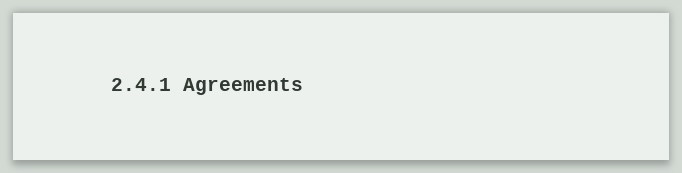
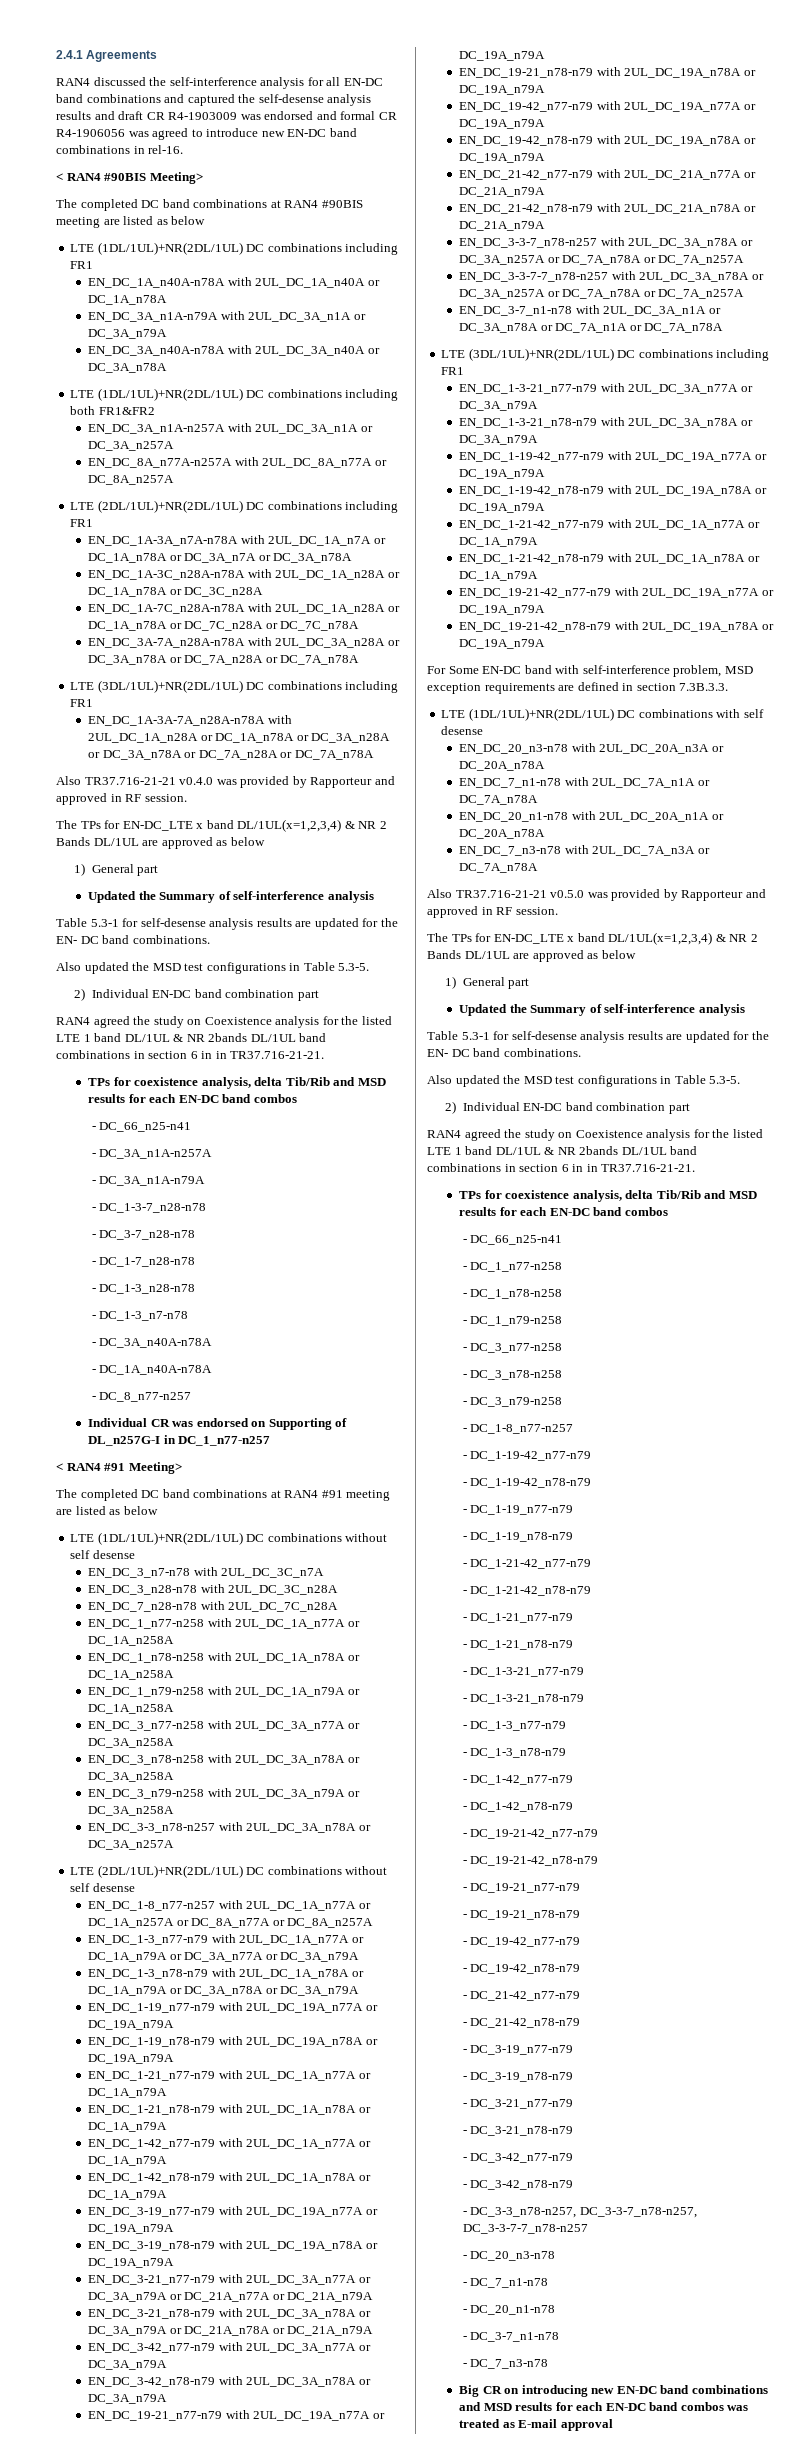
(303, 86) none -> [56,77,383,89] [56,94,372,106] [56,111,397,120] [56,128,357,140] [56,145,184,154] [56,172,203,184] [56,199,363,211] [56,216,206,228] [70,242,399,255] [70,261,94,269] [88,277,380,288] [88,295,168,305] [88,311,366,322] [88,329,168,339] [88,345,380,356] [88,363,168,373] [70,388,399,401] [70,406,155,415] [88,423,373,434] [88,441,175,451] [88,457,387,468] [88,475,175,485] [70,500,399,513] [70,519,94,527] [88,535,386,546] [88,553,353,563] [88,569,400,580] [88,587,264,597] [88,603,400,614] [88,621,360,631] [88,637,400,648] [88,655,360,665] [70,680,399,693] [70,699,94,707] [88,715,292,726] [88,733,391,743] [88,750,374,760] [56,776,395,788] [56,793,187,805] [56,819,387,832] [56,837,265,849] [73,863,159,876] [88,891,374,903] [56,918,398,930] [56,935,210,944] [56,962,370,974] [73,988,319,1001] [56,1016,392,1028] [56,1033,327,1042] [56,1050,325,1059] [88,1077,386,1089] [88,1094,297,1103] [91,1122,192,1132] [91,1149,213,1159] [91,1176,206,1186] [91,1203,207,1213] [91,1230,196,1240] [91,1257,196,1267] [91,1284,196,1294] [91,1311,189,1321] [91,1338,213,1348] [91,1365,213,1375] [91,1392,192,1402] [88,1418,348,1430] [88,1435,271,1446] [56,1462,182,1474] [56,1489,391,1501] [56,1506,158,1515] [70,1532,388,1545] [70,1550,135,1559] [88,1567,325,1578] [88,1584,339,1595] [88,1601,339,1612] [88,1618,360,1629] [88,1636,175,1646] [88,1652,360,1663] [88,1670,175,1680] [88,1686,360,1697] [88,1704,175,1714] [88,1720,360,1731] [88,1738,175,1748] [88,1754,360,1765] [88,1772,175,1782] [88,1788,360,1799] [88,1806,175,1816] [88,1822,371,1833] [88,1840,175,1850] [70,1865,388,1878] [70,1883,135,1892] [88,1900,371,1911] [88,1918,374,1928] [88,1934,364,1945] [88,1952,360,1962] [88,1968,364,1979] [88,1986,360,1996] [88,2002,378,2013] [88,2020,175,2030] [88,2036,378,2047] [88,2054,175,2064] [88,2070,371,2081] [88,2088,168,2098] [88,2104,371,2115] [88,2122,168,2132] [88,2138,371,2149] [88,2156,168,2166] [88,2172,371,2183] [88,2190,168,2200] [88,2206,378,2217] [88,2224,175,2234] [88,2240,378,2251] [88,2258,175,2268] [88,2274,371,2285] [88,2292,374,2302] [88,2308,371,2319] [88,2326,374,2336] [88,2342,371,2353] [88,2360,168,2370] [88,2376,371,2387] [88,2394,168,2404] [88,2410,385,2421] [459,51,546,61] [459,67,756,78] [459,85,546,95] [459,101,756,112] [459,119,546,129] [459,135,756,146] [459,153,546,163] [459,169,756,180] [459,187,546,197] [459,203,756,214] [459,221,546,231] [459,237,753,248] [459,255,745,265] [459,271,764,282] [459,289,745,299] [459,305,721,316] [459,323,724,333] [441,348,770,361] [441,367,465,375] [459,383,753,394] [459,401,539,411] [459,417,753,428] [459,435,539,445] [459,451,767,462] [459,469,546,479] [459,485,767,496] [459,503,546,513] [459,519,760,530] [459,537,539,547] [459,553,760,564] [459,571,539,581] [459,587,774,598] [459,605,546,615] [459,621,774,632] [459,639,546,649] [427,665,753,677] [427,682,729,694] [441,708,764,721] [441,726,484,735] [459,743,724,754] [459,761,546,771] [459,777,710,788] [459,795,539,805] [459,811,724,822] [459,829,546,839] [459,845,710,856] [459,863,539,873] [427,889,766,901] [427,906,558,918] [427,932,758,945] [427,950,636,962] [444,976,530,989] [459,1004,745,1016] [427,1031,769,1043] [427,1048,581,1057] [427,1075,741,1087] [444,1101,690,1114] [427,1129,763,1141] [427,1146,698,1155] [427,1163,696,1172] [459,1190,757,1202] [459,1207,668,1216] [462,1235,563,1245] [462,1262,563,1272] [462,1289,563,1299] [462,1316,563,1326] [462,1343,563,1353] [462,1370,563,1380] [462,1397,563,1407] [462,1424,574,1434] [462,1451,592,1461] [462,1478,592,1488] [462,1505,574,1515] [462,1532,574,1542] [462,1559,592,1569] [462,1586,592,1596] [462,1613,574,1623] [462,1640,574,1650] [462,1667,585,1677] [462,1694,585,1704] [462,1721,567,1731] [462,1748,567,1758] [462,1775,574,1785] [462,1802,574,1812] [462,1829,599,1839] [462,1856,599,1866] [462,1883,581,1893] [462,1910,581,1920] [462,1937,581,1947] [462,1964,581,1974] [462,1991,581,2001] [462,2018,581,2028] [462,2045,574,2055] [462,2072,574,2082] [462,2099,574,2109] [462,2126,574,2136] [462,2153,574,2163] [462,2180,574,2190] [462,2207,697,2218] [462,2224,588,2234] [462,2251,556,2261] [462,2278,549,2288] [462,2305,556,2315] [462,2332,560,2342] [462,2359,549,2369] [459,2385,768,2397] [459,2402,749,2411] [459,2419,613,2431] // RAN4 discussed the self-interference analysis for all EN-DC band combinations and captured the self-desense analysis results and draft CR R4-1903009 was endorsed and formal CR R4-1906056 was agreed to introduce new EN-DC band combinations in rel-16. // < RAN4 #90BIS Meeting> // The completed DC band combinations at RAN4 #90BIS meeting are listed as below // LTE (1DL/1UL)+NR(2DL/1UL) DC combinations including FR1 // EN_DC_1A_n40A-n78A with 2UL_DC_1A_n40A or DC_1A_n78A // EN_DC_3A_n1A-n79A with 2UL_DC_3A_n1A or DC_3A_n79A // EN_DC_3A_n40A-n78A with 2UL_DC_3A_n40A or DC_3A_n78A // LTE (1DL/1UL)+NR(2DL/1UL) DC combinations including both FR1&FR2 // EN_DC_3A_n1A-n257A with 2UL_DC_3A_n1A or DC_3A_n257A // EN_DC_8A_n77A-n257A with 2UL_DC_8A_n77A or DC_8A_n257A // LTE (2DL/1UL)+NR(2DL/1UL) DC combinations including FR1 // EN_DC_1A-3A_n7A-n78A with 2UL_DC_1A_n7A or DC_1A_n78A or DC_3A_n7A or DC_3A_n78A // EN_DC_1A-3C_n28A-n78A with 2UL_DC_1A_n28A or DC_1A_n78A or DC_3C_n28A // EN_DC_1A-7C_n28A-n78A with 2UL_DC_1A_n28A or DC_1A_n78A or DC_7C_n28A or DC_7C_n78A // EN_DC_3A-7A_n28A-n78A with 2UL_DC_3A_n28A or DC_3A_n78A or DC_7A_n28A or DC_7A_n78A // LTE (3DL/1UL)+NR(2DL/1UL) DC combinations including FR1 // EN_DC_1A-3A-7A_n28A-n78A with 2UL_DC_1A_n28A or DC_1A_n78A or DC_3A_n28A or DC_3A_n78A or DC_7A_n28A or DC_7A_n78A // Also TR37.716-21-21 v0.4.0 was provided by Rapporteur and approved in RF session. // The TPs for EN-DC_LTE x band DL/1UL(x=1,2,3,4) & NR 2 Bands DL/1UL are approved as below // 1) General part // Updated the Summary of self-interference analysis // Table 5.3-1 for self-desense analysis results are updated for the EN- DC band combinations. // Also updated the MSD test configurations in Table 5.3-5. // 2) Individual EN-DC band combination part // RAN4 agreed the study on Coexistence analysis for the listed LTE 1 band DL/1UL & NR 2bands DL/1UL band combinations in section 6 in in TR37.716-21-21. // TPs for coexistence analysis, delta Tib/Rib and MSD results for each EN-DC band combos // - DC_66_n25-n41 // - DC_3A_n1A-n257A // - DC_3A_n1A-n79A // - DC_1-3-7_n28-n78 // - DC_3-7_n28-n78 // - DC_1-7_n28-n78 // - DC_1-3_n28-n78 // - DC_1-3_n7-n78 // - DC_3A_n40A-n78A // - DC_1A_n40A-n78A // - DC_8_n77-n257 // Individual CR was endorsed on Supporting of DL_n257G-I in DC_1_n77-n257 // < RAN4 #91 Meeting> // The completed DC band combinations at RAN4 #91 meeting are listed as below // LTE (1DL/1UL)+NR(2DL/1UL) DC combinations without self desense // EN_DC_3_n7-n78 with 2UL_DC_3C_n7A // EN_DC_3_n28-n78 with 2UL_DC_3C_n28A // EN_DC_7_n28-n78 with 2UL_DC_7C_n28A // EN_DC_1_n77-n258 with 2UL_DC_1A_n77A or DC_1A_n258A // EN_DC_1_n78-n258 with 2UL_DC_1A_n78A or DC_1A_n258A // EN_DC_1_n79-n258 with 2UL_DC_1A_n79A or DC_1A_n258A // EN_DC_3_n77-n258 with 2UL_DC_3A_n77A or DC_3A_n258A // EN_DC_3_n78-n258 with 2UL_DC_3A_n78A or DC_3A_n258A // EN_DC_3_n79-n258 with 2UL_DC_3A_n79A or DC_3A_n258A // EN_DC_3-3_n78-n257 with 2UL_DC_3A_n78A or DC_3A_n257A // LTE (2DL/1UL)+NR(2DL/1UL) DC combinations without self desense // EN_DC_1-8_n77-n257 with 2UL_DC_1A_n77A or DC_1A_n257A or DC_8A_n77A or DC_8A_n257A // EN_DC_1-3_n77-n79 with 2UL_DC_1A_n77A or DC_1A_n79A or DC_3A_n77A or DC_3A_n79A // EN_DC_1-3_n78-n79 with 2UL_DC_1A_n78A or DC_1A_n79A or DC_3A_n78A or DC_3A_n79A // EN_DC_1-19_n77-n79 with 2UL_DC_19A_n77A or DC_19A_n79A // EN_DC_1-19_n78-n79 with 2UL_DC_19A_n78A or DC_19A_n79A // EN_DC_1-21_n77-n79 with 2UL_DC_1A_n77A or DC_1A_n79A // EN_DC_1-21_n78-n79 with 2UL_DC_1A_n78A or DC_1A_n79A // EN_DC_1-42_n77-n79 with 2UL_DC_1A_n77A or DC_1A_n79A // EN_DC_1-42_n78-n79 with 2UL_DC_1A_n78A or DC_1A_n79A // EN_DC_3-19_n77-n79 with 2UL_DC_19A_n77A or DC_19A_n79A // EN_DC_3-19_n78-n79 with 2UL_DC_19A_n78A or DC_19A_n79A // EN_DC_3-21_n77-n79 with 2UL_DC_3A_n77A or DC_3A_n79A or DC_21A_n77A or DC_21A_n79A // EN_DC_3-21_n78-n79 with 2UL_DC_3A_n78A or DC_3A_n79A or DC_21A_n78A or DC_21A_n79A // EN_DC_3-42_n77-n79 with 2UL_DC_3A_n77A or DC_3A_n79A // EN_DC_3-42_n78-n79 with 2UL_DC_3A_n78A or DC_3A_n79A // EN_DC_19-21_n77-n79 with 2UL_DC_19A_n77A or DC_19A_n79A // EN_DC_19-21_n78-n79 with 2UL_DC_19A_n78A or DC_19A_n79A // EN_DC_19-42_n77-n79 with 2UL_DC_19A_n77A or DC_19A_n79A // EN_DC_19-42_n78-n79 with 2UL_DC_19A_n78A or DC_19A_n79A // EN_DC_21-42_n77-n79 with 2UL_DC_21A_n77A or DC_21A_n79A // EN_DC_21-42_n78-n79 with 2UL_DC_21A_n78A or DC_21A_n79A // EN_DC_3-3-7_n78-n257 with 2UL_DC_3A_n78A or DC_3A_n257A or DC_7A_n78A or DC_7A_n257A // EN_DC_3-3-7-7_n78-n257 with 2UL_DC_3A_n78A or DC_3A_n257A or DC_7A_n78A or DC_7A_n257A // EN_DC_3-7_n1-n78 with 2UL_DC_3A_n1A or DC_3A_n78A or DC_7A_n1A or DC_7A_n78A // LTE (3DL/1UL)+NR(2DL/1UL) DC combinations including FR1 // EN_DC_1-3-21_n77-n79 with 2UL_DC_3A_n77A or DC_3A_n79A // EN_DC_1-3-21_n78-n79 with 2UL_DC_3A_n78A or DC_3A_n79A // EN_DC_1-19-42_n77-n79 with 2UL_DC_19A_n77A or DC_19A_n79A // EN_DC_1-19-42_n78-n79 with 2UL_DC_19A_n78A or DC_19A_n79A // EN_DC_1-21-42_n77-n79 with 2UL_DC_1A_n77A or DC_1A_n79A // EN_DC_1-21-42_n78-n79 with 2UL_DC_1A_n78A or DC_1A_n79A // EN_DC_19-21-42_n77-n79 with 2UL_DC_19A_n77A or DC_19A_n79A // EN_DC_19-21-42_n78-n79 with 2UL_DC_19A_n78A or DC_19A_n79A // For Some EN-DC band with self-interference problem, MSD exception requirements are defined in section 7.3B.3.3. // LTE (1DL/1UL)+NR(2DL/1UL) DC combinations with self desense // EN_DC_20_n3-n78 with 2UL_DC_20A_n3A or DC_20A_n78A // EN_DC_7_n1-n78 with 2UL_DC_7A_n1A or DC_7A_n78A // EN_DC_20_n1-n78 with 2UL_DC_20A_n1A or DC_20A_n78A // EN_DC_7_n3-n78 with 2UL_DC_7A_n3A or DC_7A_n78A // Also TR37.716-21-21 v0.5.0 was provided by Rapporteur and approved in RF session. // The TPs for EN-DC_LTE x band DL/1UL(x=1,2,3,4) & NR 2 Bands DL/1UL are approved as below // 1) General part // Updated the Summary of self-interference analysis // Table 5.3-1 for self-desense analysis results are updated for the EN- DC band combinations. // Also updated the MSD test configurations in Table 5.3-5. // 2) Individual EN-DC band combination part // RAN4 agreed the study on Coexistence analysis for the listed LTE 1 band DL/1UL & NR 2bands DL/1UL band combinations in section 6 in in TR37.716-21-21. // TPs for coexistence analysis, delta Tib/Rib and MSD results for each EN-DC band combos // - DC_66_n25-n41 // - DC_1_n77-n258 // - DC_1_n78-n258 // - DC_1_n79-n258 // - DC_3_n77-n258 // - DC_3_n78-n258 // - DC_3_n79-n258 // - DC_1-8_n77-n257 // - DC_1-19-42_n77-n79 // - DC_1-19-42_n78-n79 // - DC_1-19_n77-n79 // - DC_1-19_n78-n79 // - DC_1-21-42_n77-n79 // - DC_1-21-42_n78-n79 // - DC_1-21_n77-n79 // - DC_1-21_n78-n79 // - DC_1-3-21_n77-n79 // - DC_1-3-21_n78-n79 // - DC_1-3_n77-n79 // - DC_1-3_n78-n79 // - DC_1-42_n77-n79 // - DC_1-42_n78-n79 // - DC_19-21-42_n77-n79 // - DC_19-21-42_n78-n79 // - DC_19-21_n77-n79 // - DC_19-21_n78-n79 // - DC_19-42_n77-n79 // - DC_19-42_n78-n79 // - DC_21-42_n77-n79 // - DC_21-42_n78-n79 // - DC_3-19_n77-n79 // - DC_3-19_n78-n79 // - DC_3-21_n77-n79 // - DC_3-21_n78-n79 // - DC_3-42_n77-n79 // - DC_3-42_n78-n79 // - DC_3-3_n78-n257, DC_3-3-7_n78-n257, DC_3-3-7-7_n78-n257 // - DC_20_n3-n78 // - DC_7_n1-n78 // - DC_20_n1-n78 // - DC_3-7_n1-n78 // - DC_7_n3-n78 // Big CR on introducing new EN-DC band combinations and MSD results for each EN-DC band combos was treated as E-mail approval

